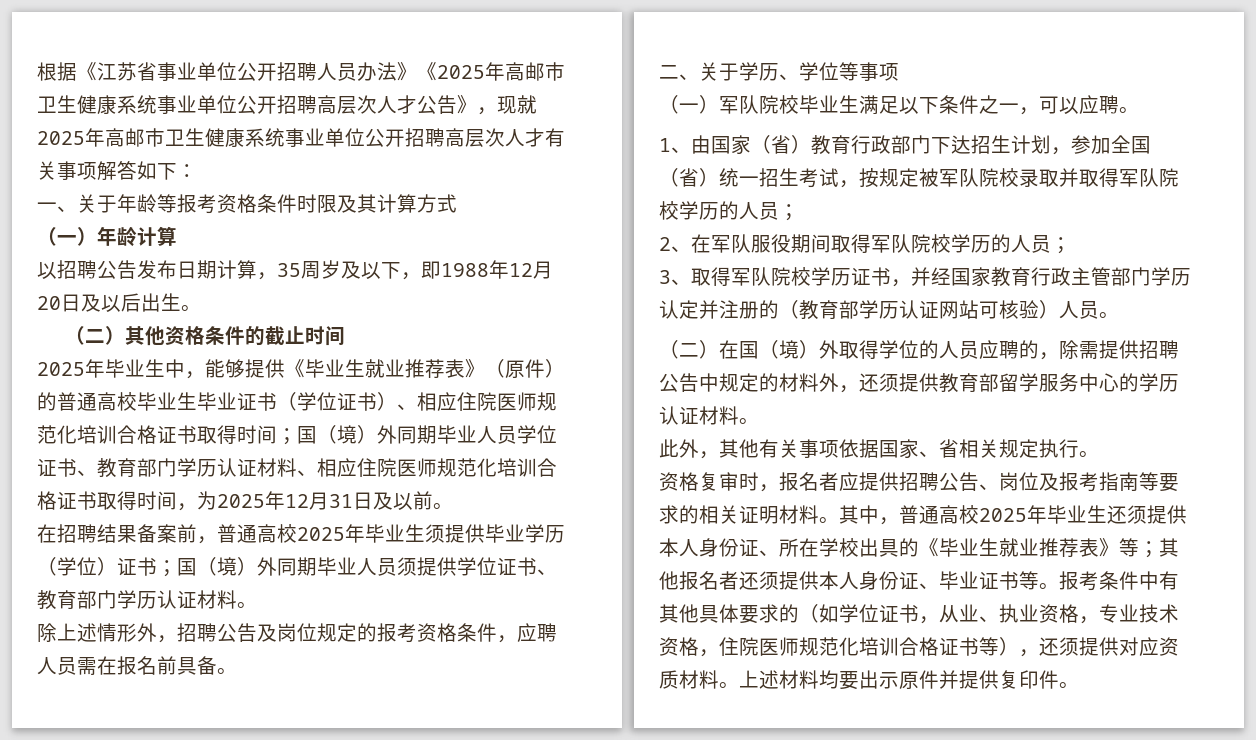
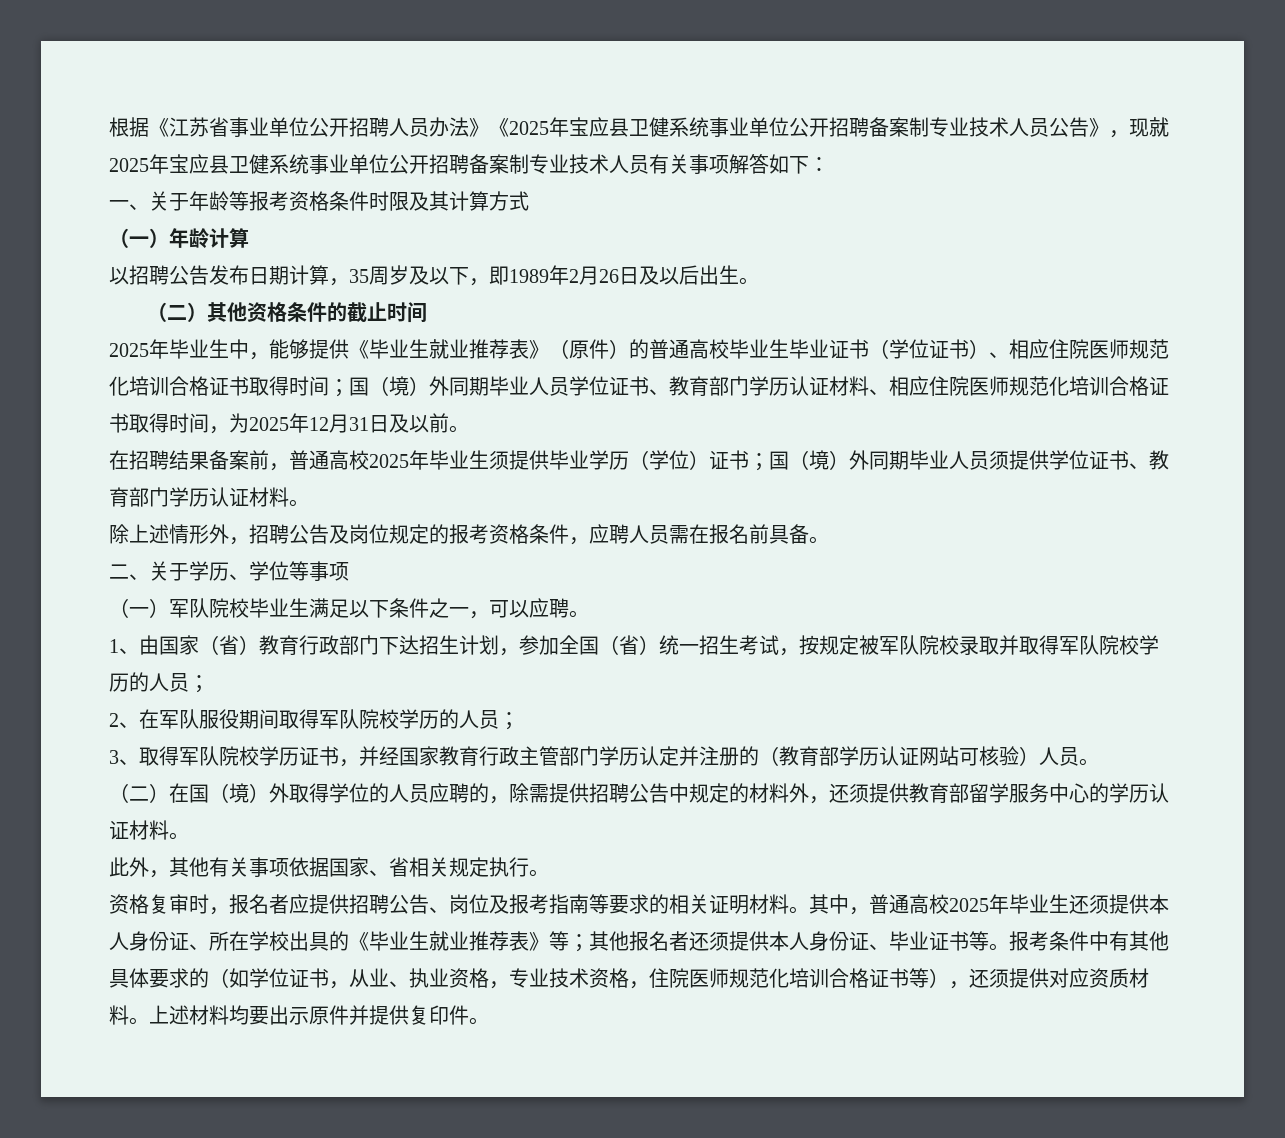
[505,62,565,81] [37,95,417,115] 高邮市卫生健康系统事业单位公开招聘高层次人才 -> [569,117,1049,137] 宝应县卫健系统事业单位公开招聘备案制专业技术人员
[105,128,545,148] 高邮市卫生健康系统事业单位公开招聘高层次人才 -> [169,154,649,174] 宝应县卫健系统事业单位公开招聘备案制专业技术人员
[441,260,553,279] [37,296,61,310] 1988年12月20 -> [509,265,619,285] 1989年2月26

